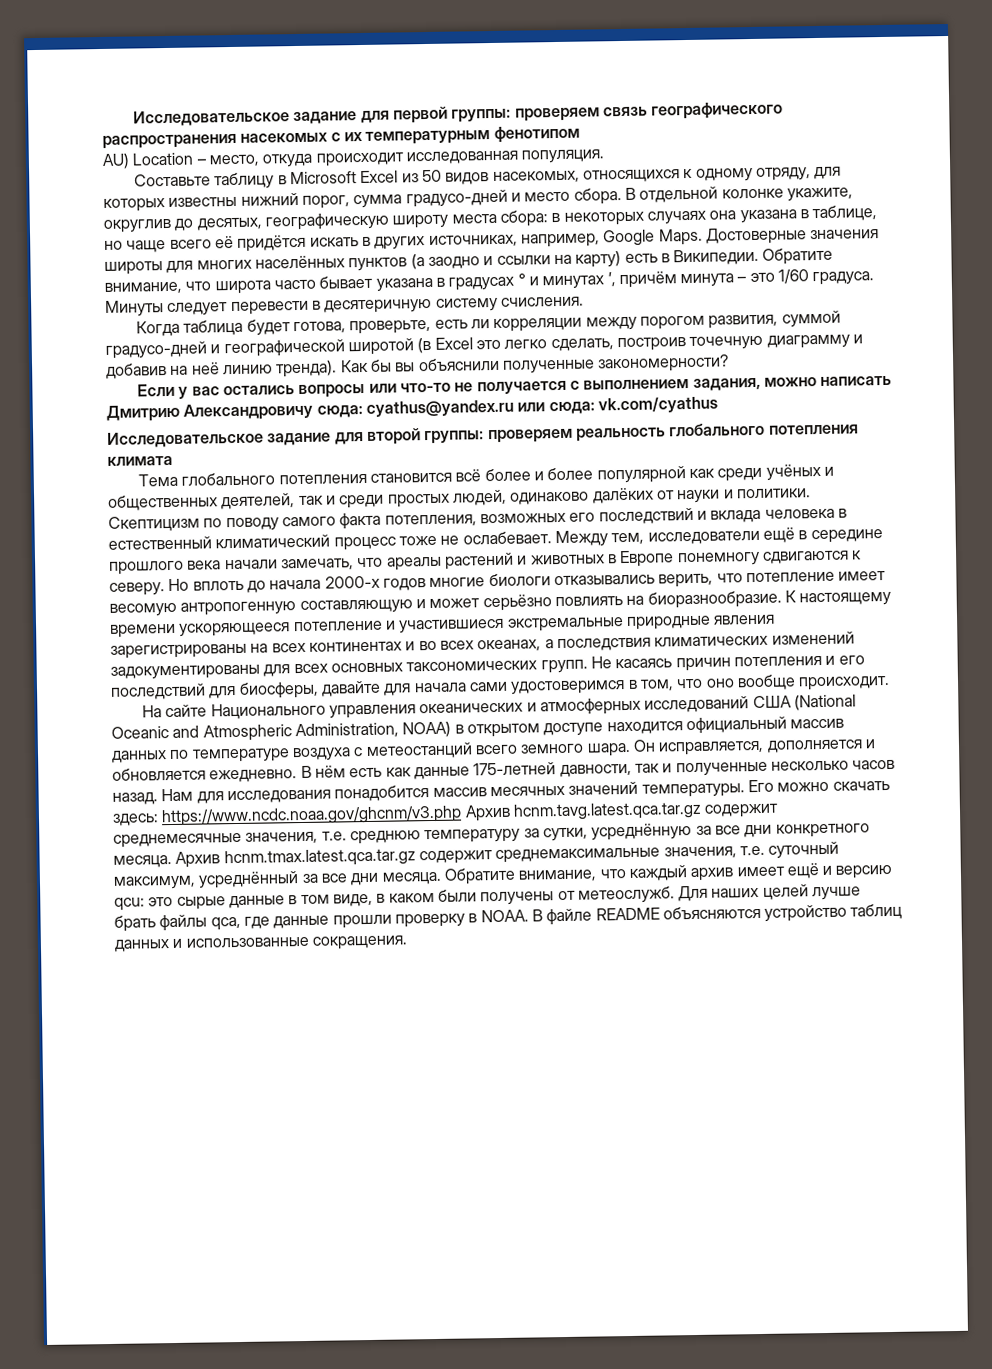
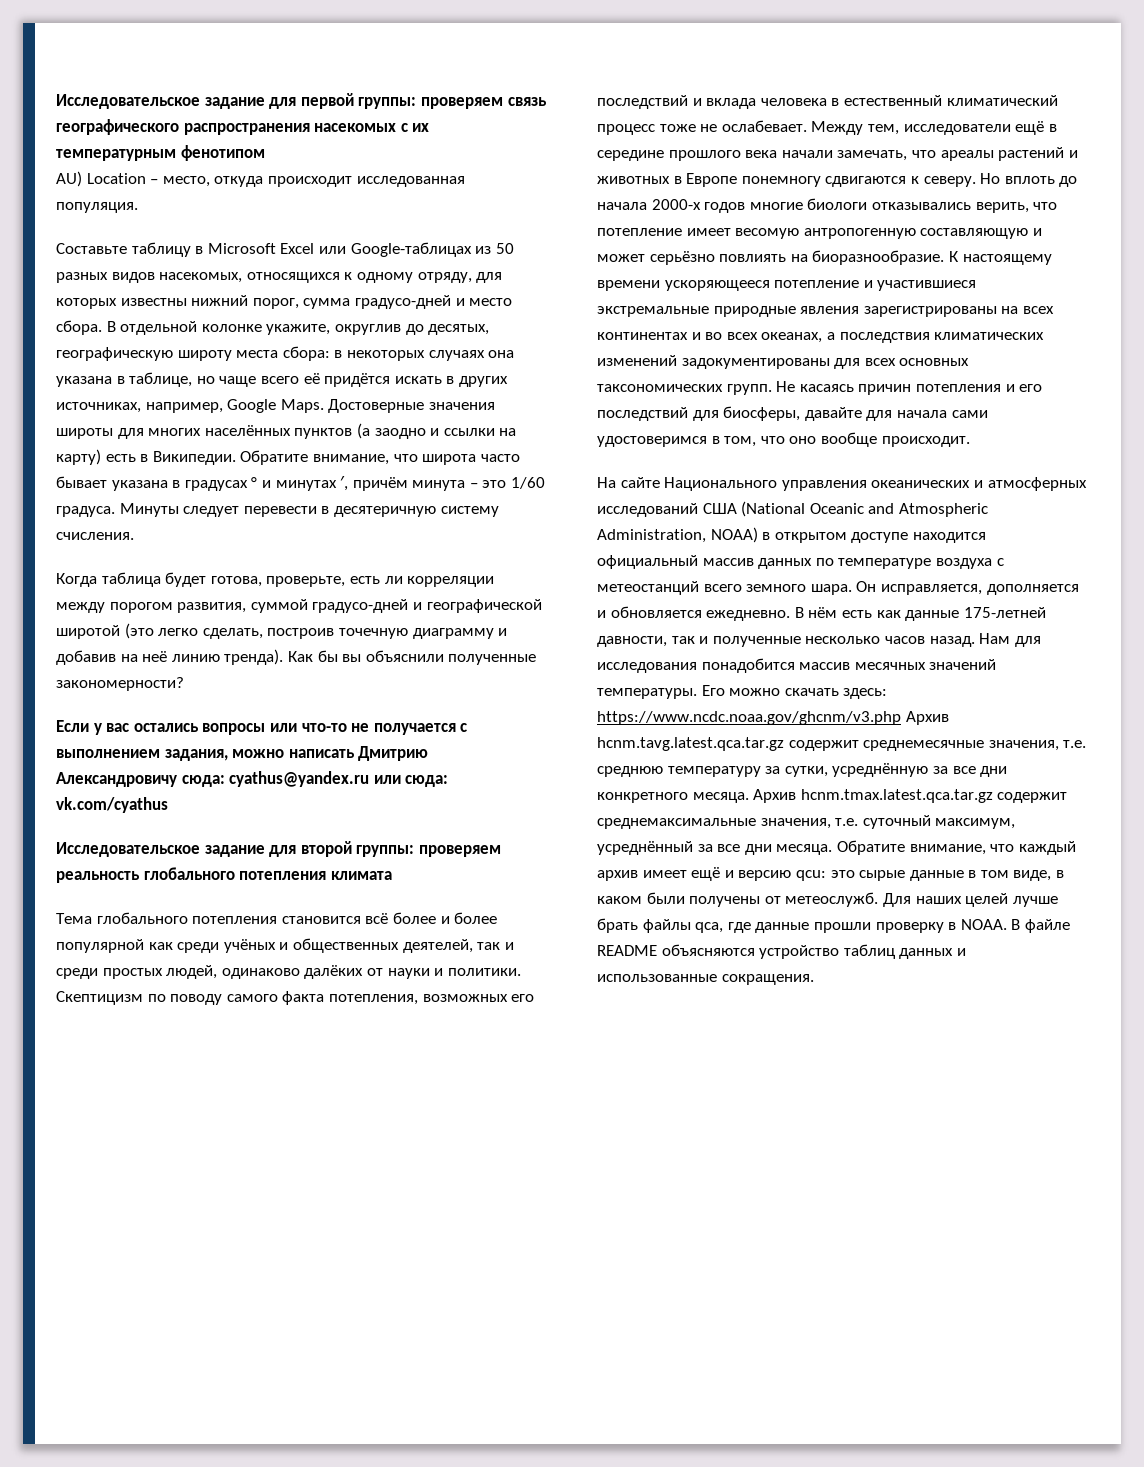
(399, 177) none -> [318,242,472,257] или Google-таблицах
(442, 176) none -> [56,272,108,283] разных
[417,337,501,354] (в Excel это -> [124,623,154,639] (это

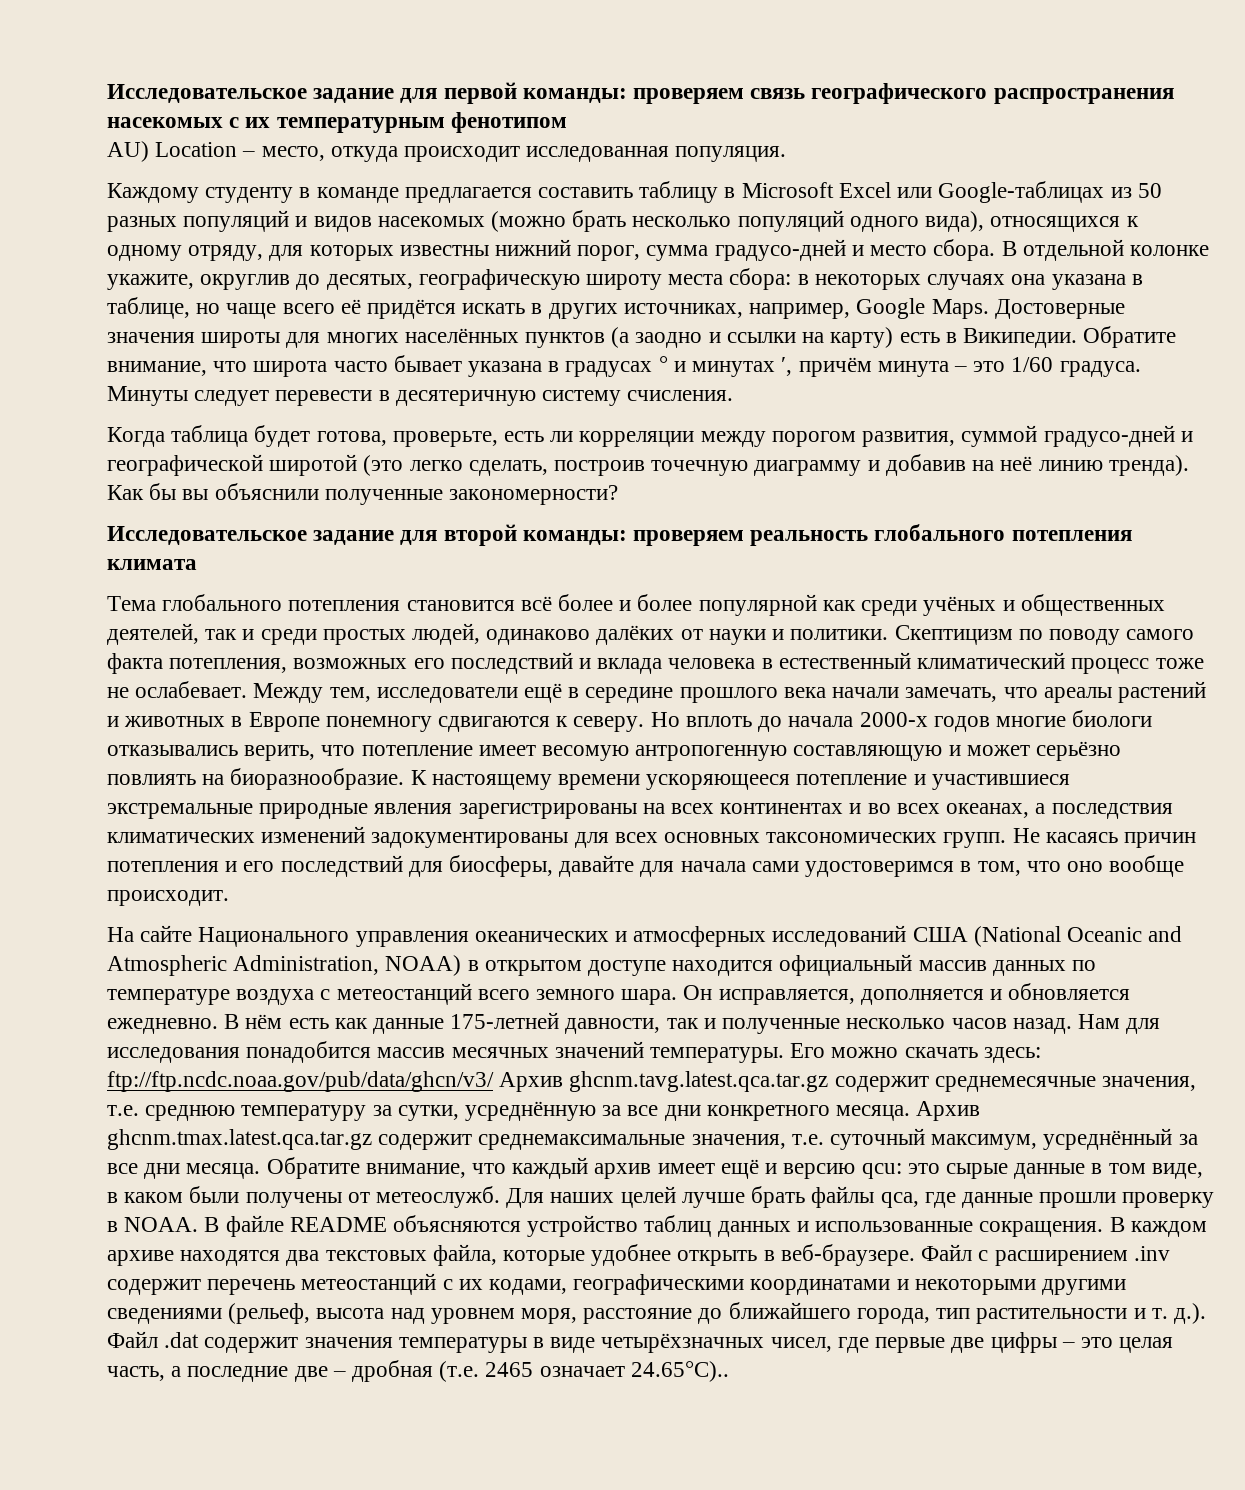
[358,97,417,109] группы: -> [522,88,627,103] команды:
[56,243,127,254] Составьте -> [107,183,634,203] Каждому студенту в команде предлагается составить
[111,272,243,283] видов насекомых, -> [183,210,985,232] популяций и видов насекомых (можно брать несколько популяций одного вида),
[56,720,468,735] [56,746,429,761] [56,771,449,787] [56,797,168,813] // Если у вас остались вопросы или что-то не получается с выполнением задания, можно написать Дмитрию Александровичу сюда: cyathus@yandex.ru или сюда: vk.com/cyathus -> (619, 495) none
[356,845,415,857] группы: -> [522,530,627,545] команды:
[597,711,949,725] [597,737,784,751] https://www.ncdc.noaa.gov/ghcnm/v3.php Архив hcnm.tavg.latest.qca.tar.gz -> [107,1071,829,1092] ftp://ftp.ncdc.noaa.gov/pub/data/ghcn/v3/ Архив ghcnm.tavg.latest.qca.tar.gz
[800,789,993,803] hcnm.tmax.latest.qca.tar.gz -> [107,1129,372,1150] ghcnm.tmax.latest.qca.tar.gz
(814, 979) none -> [1109,1217,1207,1237] [107,1244,1170,1266] [107,1273,1127,1295] [107,1302,1206,1324] [107,1331,1174,1353] [107,1360,729,1382] В каждом архиве находятся два текстовых файла, которые удобнее открыть в веб-браузере. Файл с расширением .inv содержит перечень метеостанций с их кодами, географическими координатами и некоторыми другими сведениями (рельеф, высота над уровнем моря, расстояние до ближайшего города, тип растительности и т. д.). Файл .dat содержит значения температуры в виде четырёхзначных чисел, где первые две цифры – это целая часть, а последние две – дробная (т.е. 2465 означает 24.65°С)..

